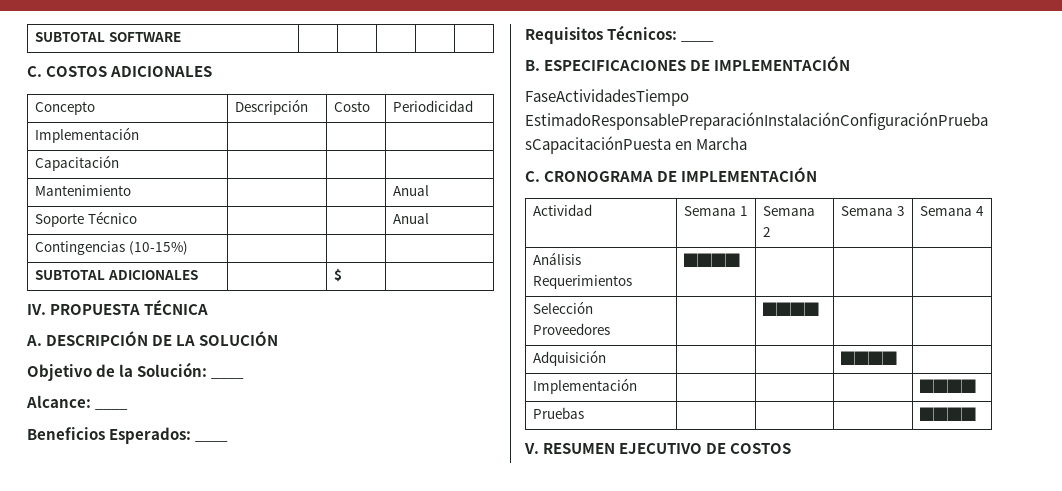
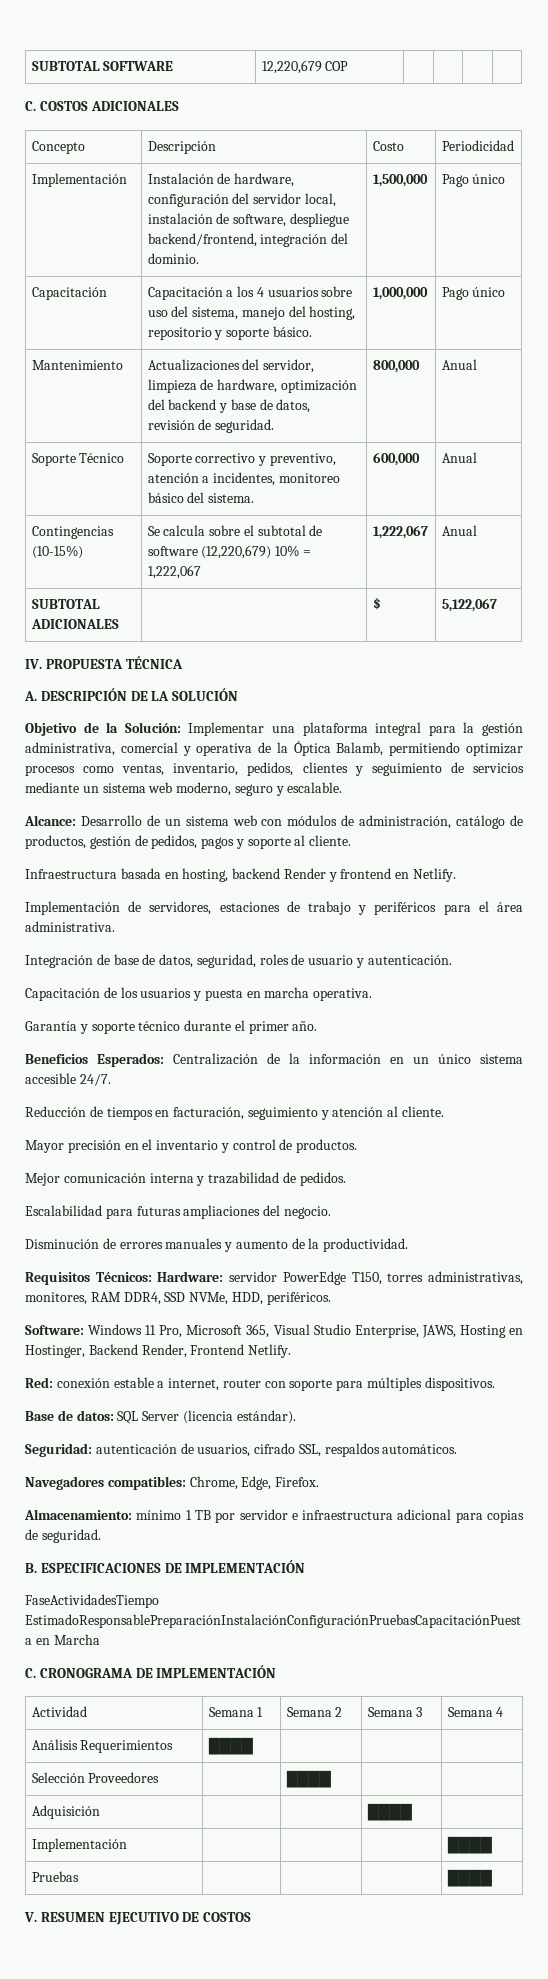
(181, 37) none -> [261,60,349,74] 12,220,679 COP
[34,155,119,171] [34,185,131,196] [392,185,429,196] [34,211,137,227] [392,213,429,224] [34,241,188,255] | | // Capacitación | | | // Mantenimiento | | | Anual // Soporte Técnico | | | Anual // Contingencias (10-15%) | | | -> [147,173,295,187] [147,193,336,207] [147,213,349,227] [147,233,349,247] [147,253,199,264] [372,174,428,187] [441,174,506,187] [31,287,107,300] [147,286,353,300] [147,306,356,320] [147,326,312,340] [372,287,428,300] [441,287,506,300] [31,360,123,370] [147,359,315,373] [147,379,357,393] [147,399,311,413] [147,419,275,433] [372,360,420,373] [441,359,477,370] [31,453,125,466] [147,453,336,466] [147,472,340,486] [147,492,255,503] [372,452,420,466] [441,452,477,463] [31,526,114,539] [31,545,83,559] [147,525,323,536] [147,545,311,559] [147,565,201,579] [372,525,428,539] [441,525,477,536] Instalación de hardware, configuración del servidor local, instalación de software, despliegue backend/frontend, integración del dominio. | 1,500,000 | Pago único // Capacitación | Capacitación a los 4 usuarios sobre uso del sistema, manejo del hosting, repositorio y soporte básico. | 1,000,000 | Pago único // Mantenimiento | Actualizaciones del servidor, limpieza de hardware, optimización del backend y base de datos, revisión de seguridad. | 800,000 | Anual // Soporte Técnico | Soporte correctivo y preventivo, atención a incidentes, monitoreo básico del sistema. | 600,000 | Anual // Contingencias (10-15%) | Se calcula sobre el subtotal de software (12,220,679) 10% = 1,222,067 | 1,222,067 | Anual
(342, 275) none -> [441,598,497,612] 5,122,067
[211,377,245,379] [26,395,91,408] [95,408,129,410] [27,427,229,444] [525,25,678,44] [681,40,715,42] ____ // Alcance: ____ // Beneficios Esperados: ____ // Requisitos Técnicos: ____ -> [188,722,524,736] [25,741,523,756] [25,762,524,776] [25,782,343,796] [24,815,523,829] [25,835,352,849] [25,868,457,882] [25,901,523,915] [25,921,115,932] [25,954,452,968] [25,987,373,1001] [25,1020,318,1034] [25,1053,523,1067] [25,1073,111,1086] [25,1106,445,1120] [25,1139,358,1153] [25,1172,346,1186] [25,1205,331,1219] [25,1238,409,1252] [25,1271,523,1285] [25,1292,331,1305] [25,1324,523,1338] [25,1344,292,1358] [25,1377,495,1391] [25,1410,296,1424] [25,1443,458,1457] [25,1476,320,1490] [24,1509,525,1523] [25,1529,101,1543] Implementar una plataforma integral para la gestión administrativa, comercial y operativa de la Óptica Balamb, permitiendo optimizar procesos como ventas, inventario, pedidos, clientes y seguimiento de servicios mediante un sistema web moderno, seguro y escalable. // Alcance: Desarrollo de un sistema web con módulos de administración, catálogo de productos, gestión de pedidos, pagos y soporte al cliente. // Infraestructura basada en hosting, backend Render y frontend en Netlify. // Implementación de servidores, estaciones de trabajo y periféricos para el área administrativa. // Integración de base de datos, seguridad, roles de usuario y autenticación. // Capacitación de los usuarios y puesta en marcha operativa. // Garantía y soporte técnico durante el primer año. // Beneficios Esperados: Centralización de la información en un único sistema accesible 24/7. // Reducción de tiempos en facturación, seguimiento y atención al cliente. // Mayor precisión en el inventario y control de productos. // Mejor comunicación interna y trazabilidad de pedidos. // Escalabilidad para futuras ampliaciones del negocio. // Disminución de errores manuales y aumento de la productividad. // Requisitos Técnicos: Hardware: servidor PowerEdge T150, torres administrativas, monitores, RAM DDR4, SSD NVMe, HDD, periféricos. // Software: Windows 11 Pro, Microsoft 365, Visual Studio Enterprise, JAWS, Hosting en Hostinger, Backend Render, Frontend Netlify. // Red: conexión estable a internet, router con soporte para múltiples dispositivos. // Base de datos: SQL Server (licencia estándar). // Seguridad: autenticación de usuarios, cifrado SSL, respaldos automáticos. // Navegadores compatibles: Chrome, Edge, Firefox. // Almacenamiento: mínimo 1 TB por servidor e infraestructura adicional para copias de seguridad.

